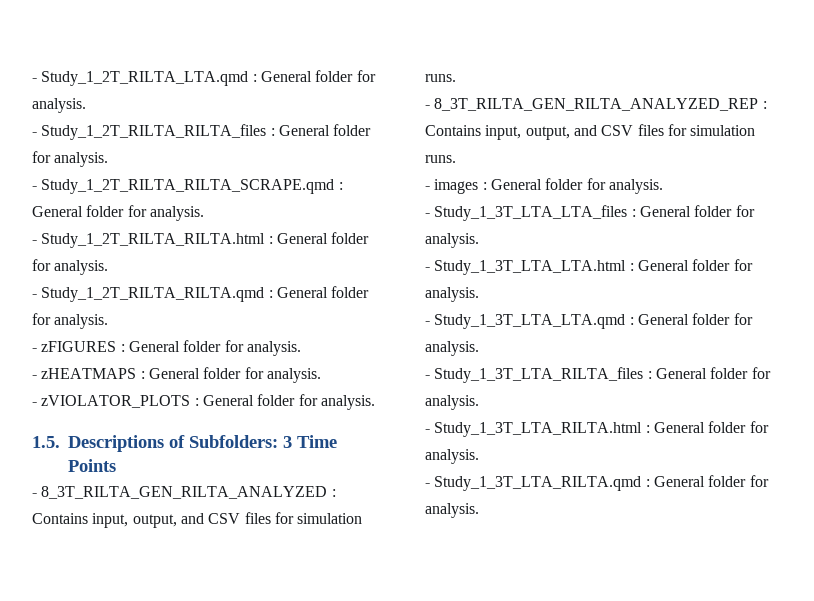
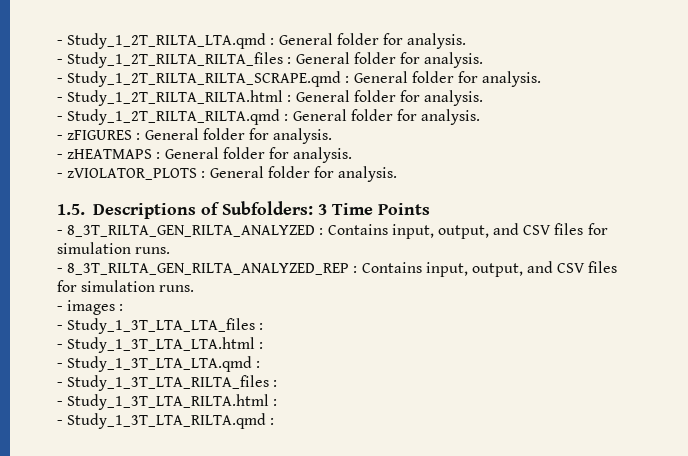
[490,178,663,194] General folder for analysis. -> (124, 307) none
[639,205,755,217] [425,233,479,248] General folder for analysis. -> (264, 326) none
[637,259,753,271] [425,287,479,302] General folder for analysis. -> (264, 345) none
[637,313,753,325] [425,341,479,356] General folder for analysis. -> (261, 364) none
[655,367,771,379] [425,395,479,410] General folder for analysis. -> (278, 383) none
[653,421,769,433] [425,449,479,464] General folder for analysis. -> (278, 402) none
[653,475,769,487] [425,503,479,518] General folder for analysis. -> (275, 421) none

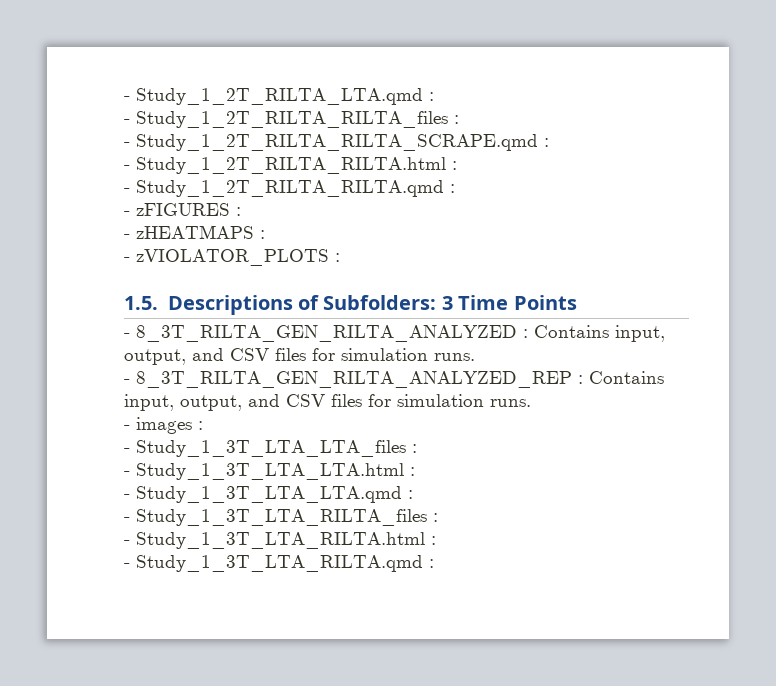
[278,33,467,49] General folder for analysis. -> (434, 96) none
[295,52,484,68] General folder for analysis. -> (459, 119) none
[353,71,542,87] General folder for analysis. -> (549, 142) none
[295,90,484,106] General folder for analysis. -> (457, 165) none
[292,109,481,125] General folder for analysis. -> (455, 188) none
[144,128,333,144] General folder for analysis. -> (241, 211) none
[164,147,353,163] General folder for analysis. -> (265, 234) none
[209,166,398,182] General folder for analysis. -> (340, 257) none

